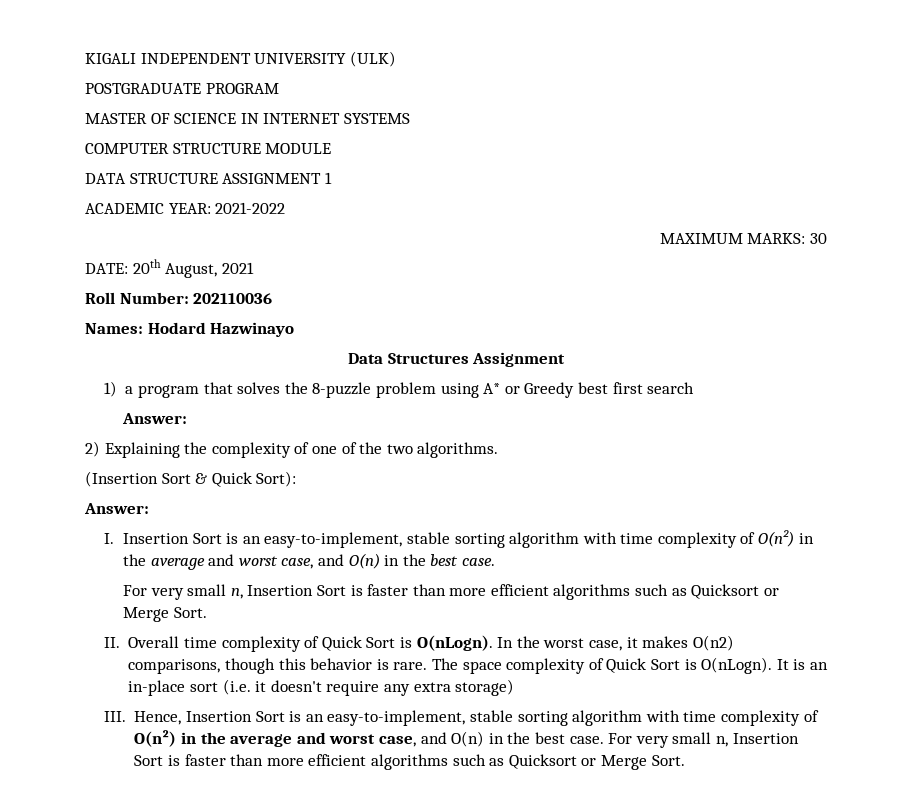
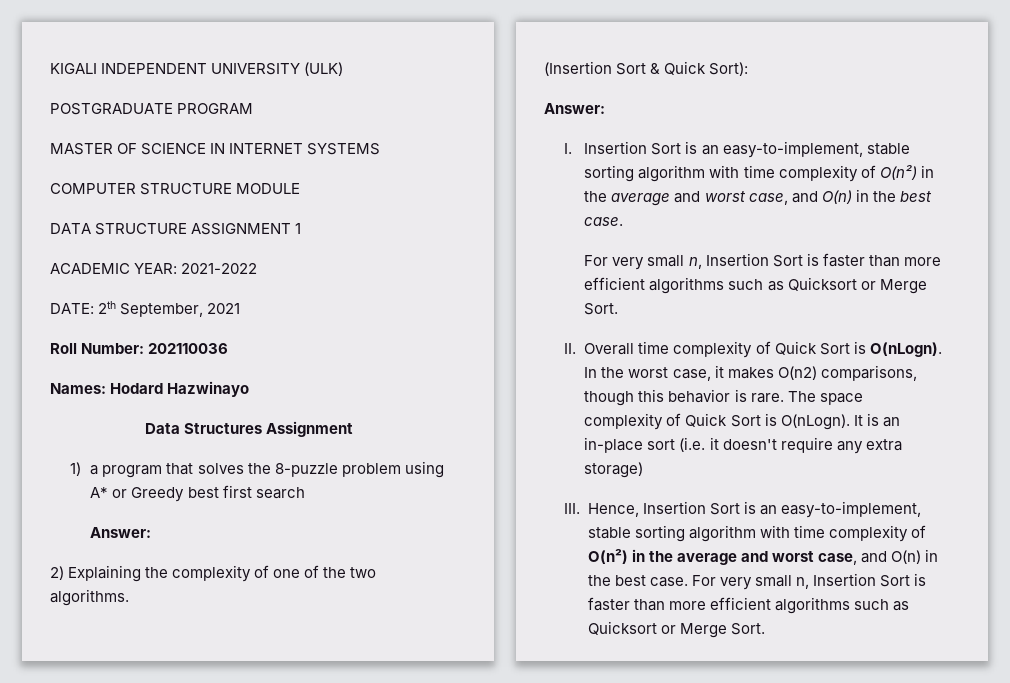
[659,233,827,244] // MAXIMUM MARKS: 30 -> (258, 268) none
[132,259,218,278] 20th August, -> [98,301,204,317] 2th September,

